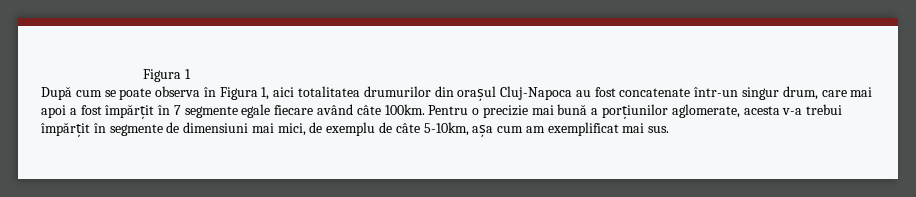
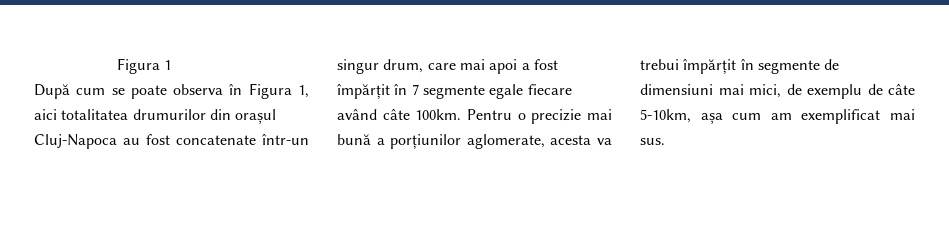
[782,108,803,115] v-a -> [597,138,612,145] va

